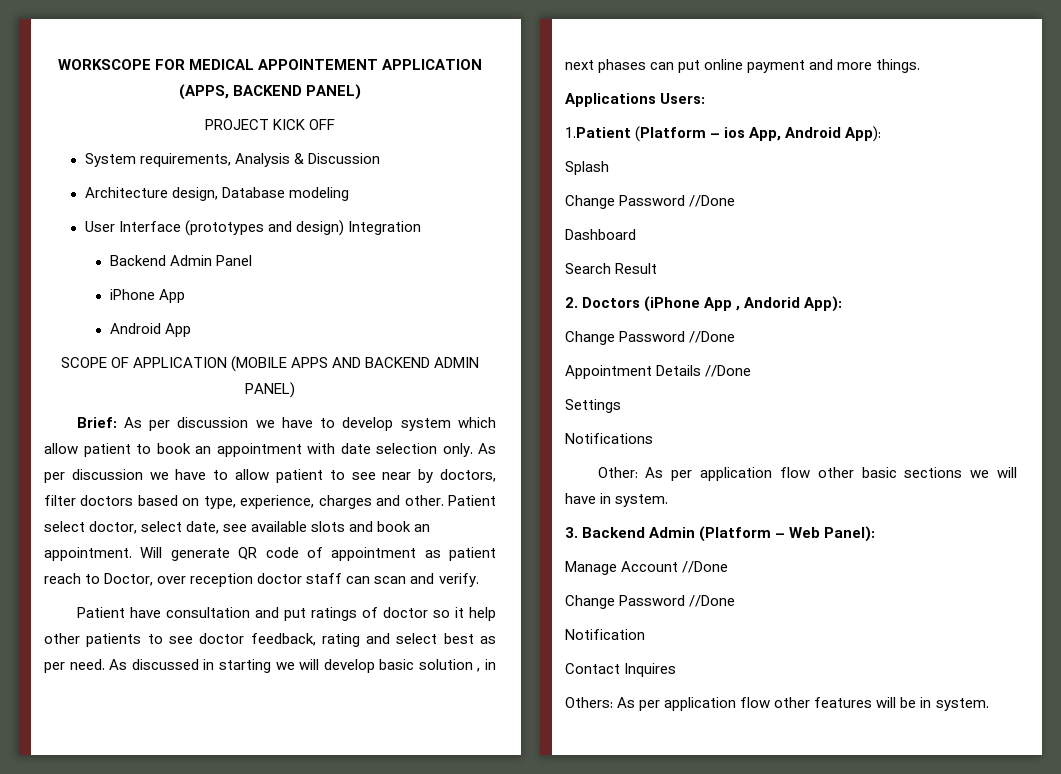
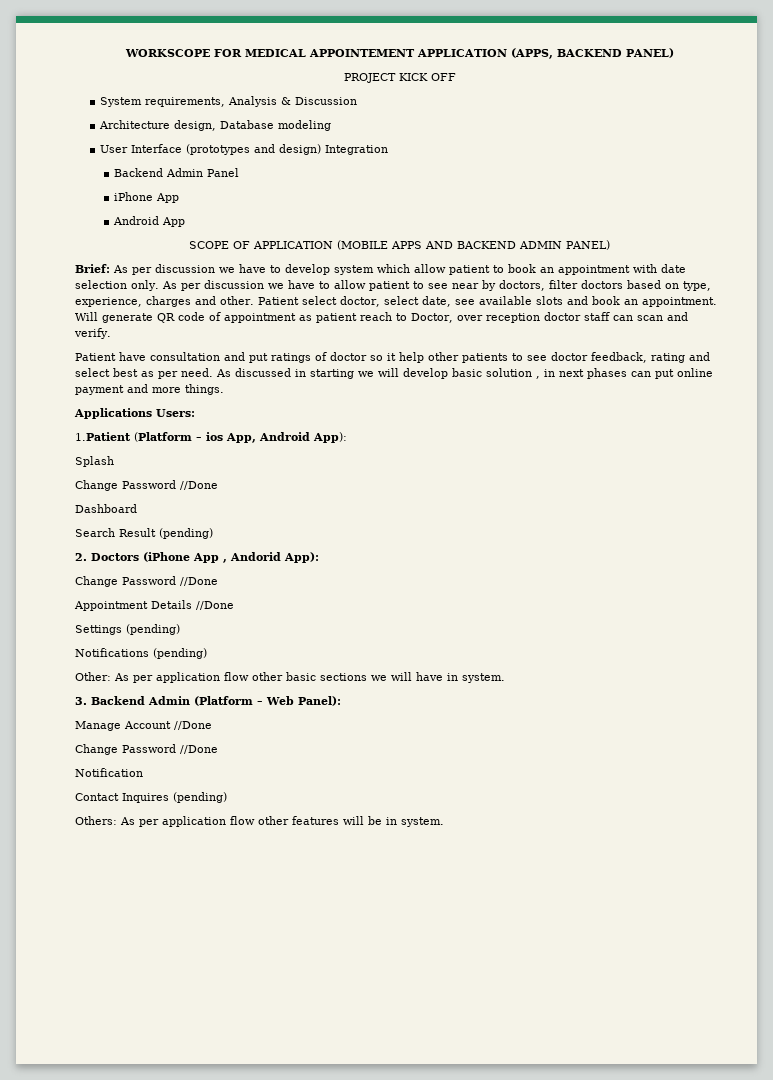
(658, 268) none -> [159,528,213,539] (pending)
(621, 406) none -> [126,624,180,635] (pending)
(653, 438) none -> [153,648,207,659] (pending)
(677, 670) none -> [173,792,227,803] (pending)

